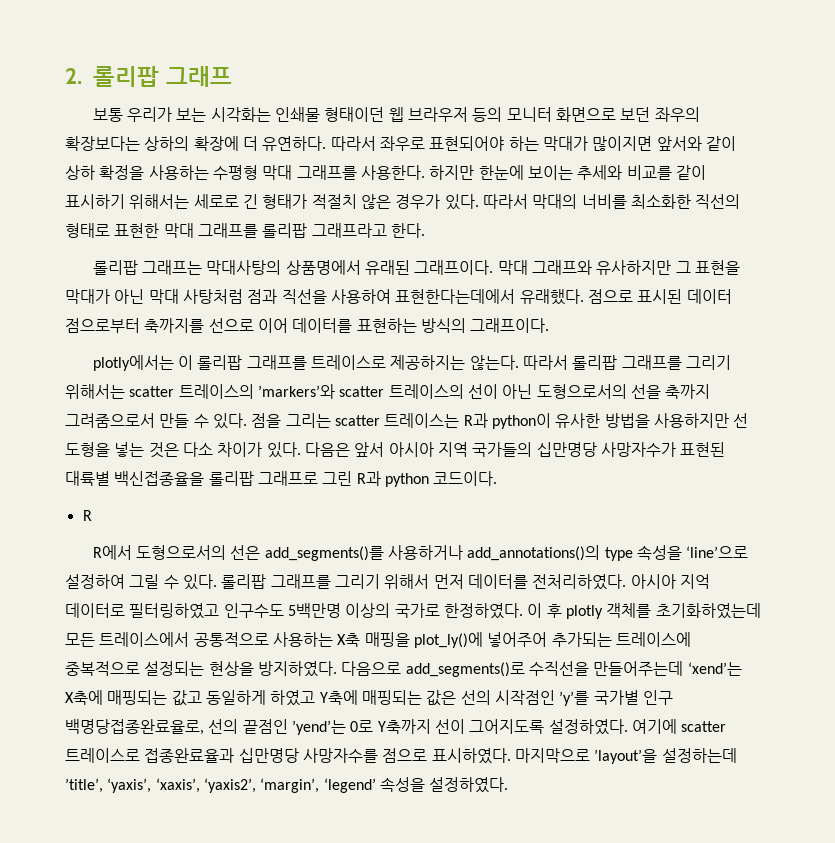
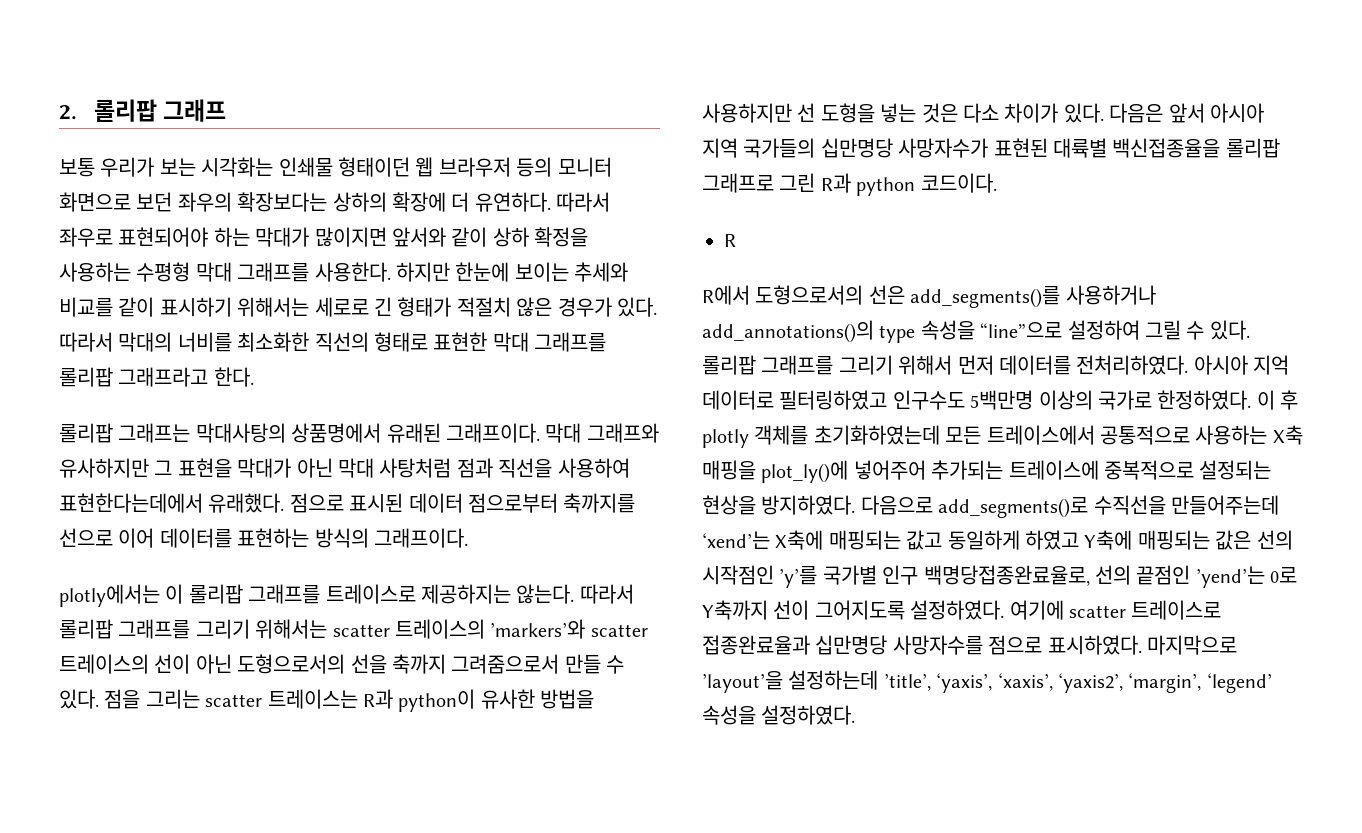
[686,546,749,558] ‘line’으로 -> [980,322,1063,338] “line”으로

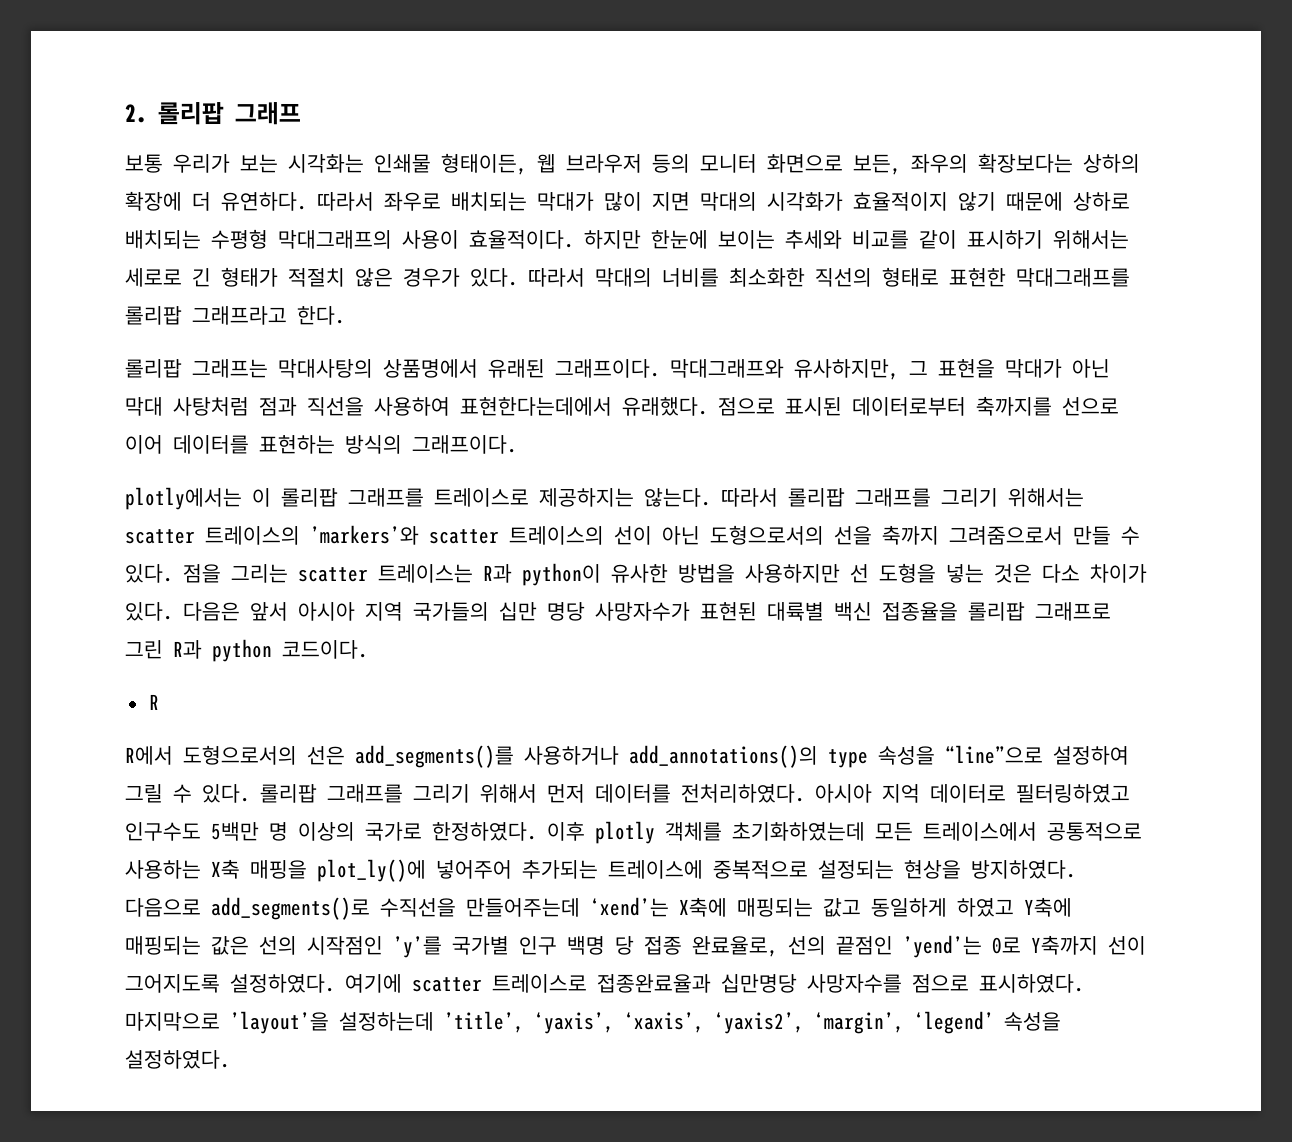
[338,157,410,177] 형태이던 -> [441,153,527,175] 형태이든,
[136,192,173,212] 보던 -> [853,154,901,175] 보든,
[118,227,589,247] [59,262,391,282] 표현되어야 하는 막대가 많이지면 앞서와 같이 상하 확정을 사용하는 수평형 막대 그래프를 사용한다. -> [451,192,1130,211] [125,229,574,249] 배치되는 막대가 많이 지면 막대의 시각화가 효율적이지 않기 때문에 상하로 배치되는 수평형 막대그래프의 사용이 효율적이다.
[492,332,607,352] 막대 그래프를 -> [1016,268,1130,287] 막대그래프를
[545,423,659,443] [59,458,149,478] 막대 그래프와 유사하지만 -> [670,359,899,380] 막대그래프와 유사하지만,
[408,493,558,513] 데이터 점으로부터 -> [852,397,966,416] 데이터로부터
[820,138,893,158] 십만명당 -> [499,602,585,621] 십만 명당
[1112,138,1221,158] 백신접종율을 -> [834,602,958,621] 백신 접종율을
[970,390,1034,410] 5백만명 -> [211,822,288,841] 5백만 명
[1256,390,1299,410] 이 후 -> [547,821,585,841] 이후
[923,565,1090,586] 백명당접종완료율로, -> [567,936,778,957] 백명 당 접종 완료율로,

